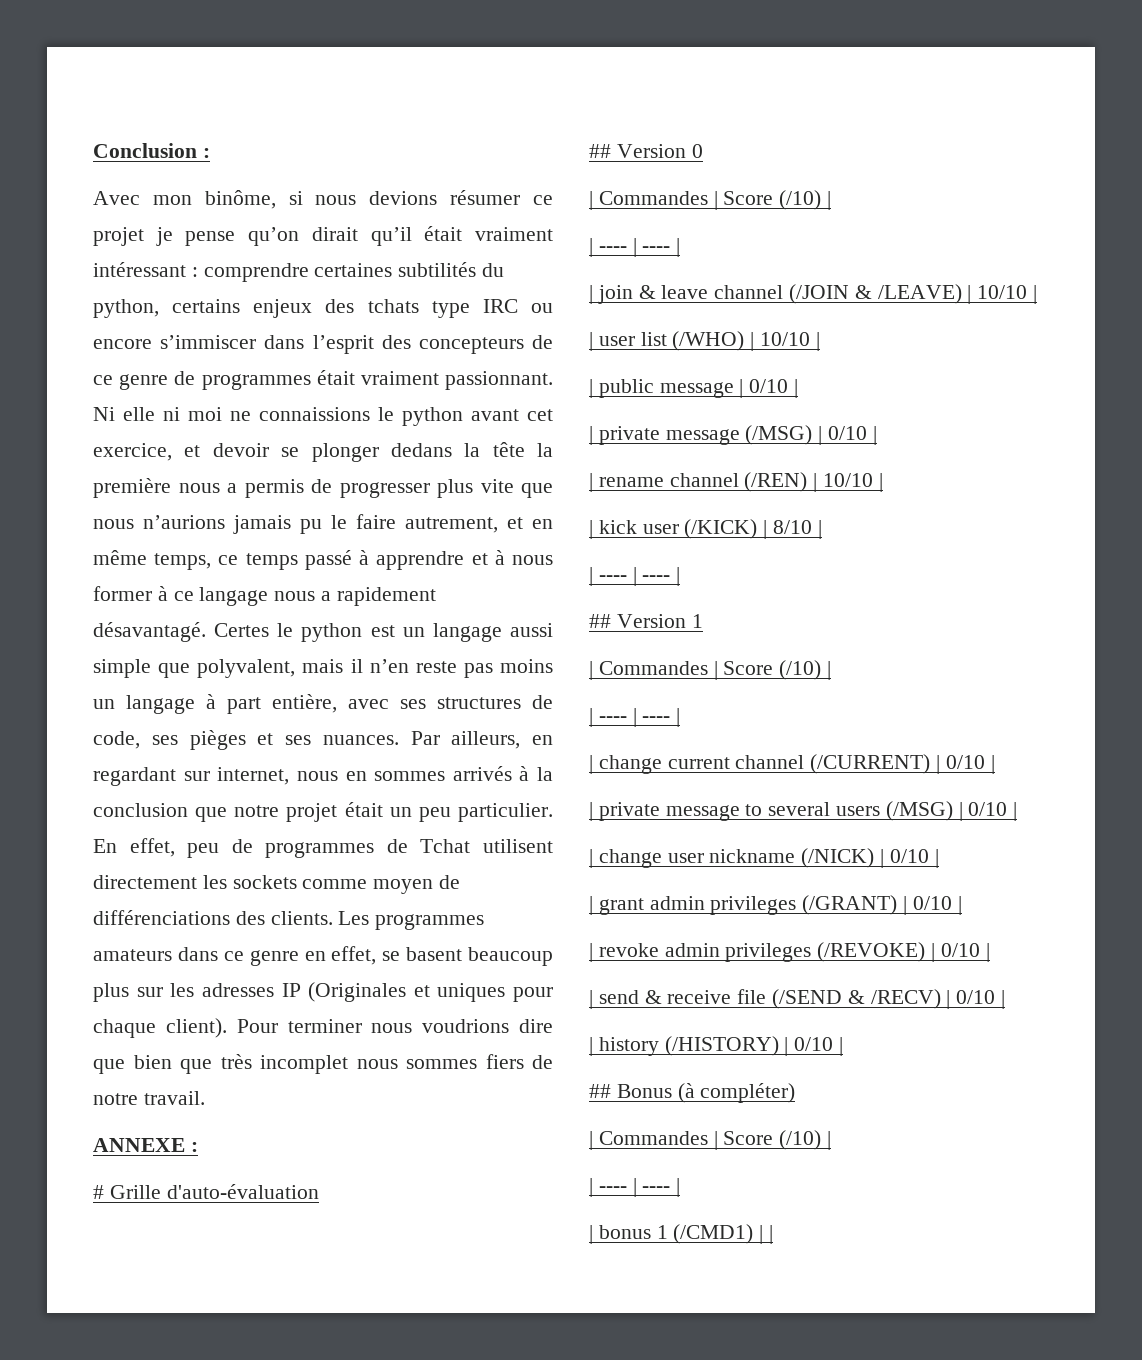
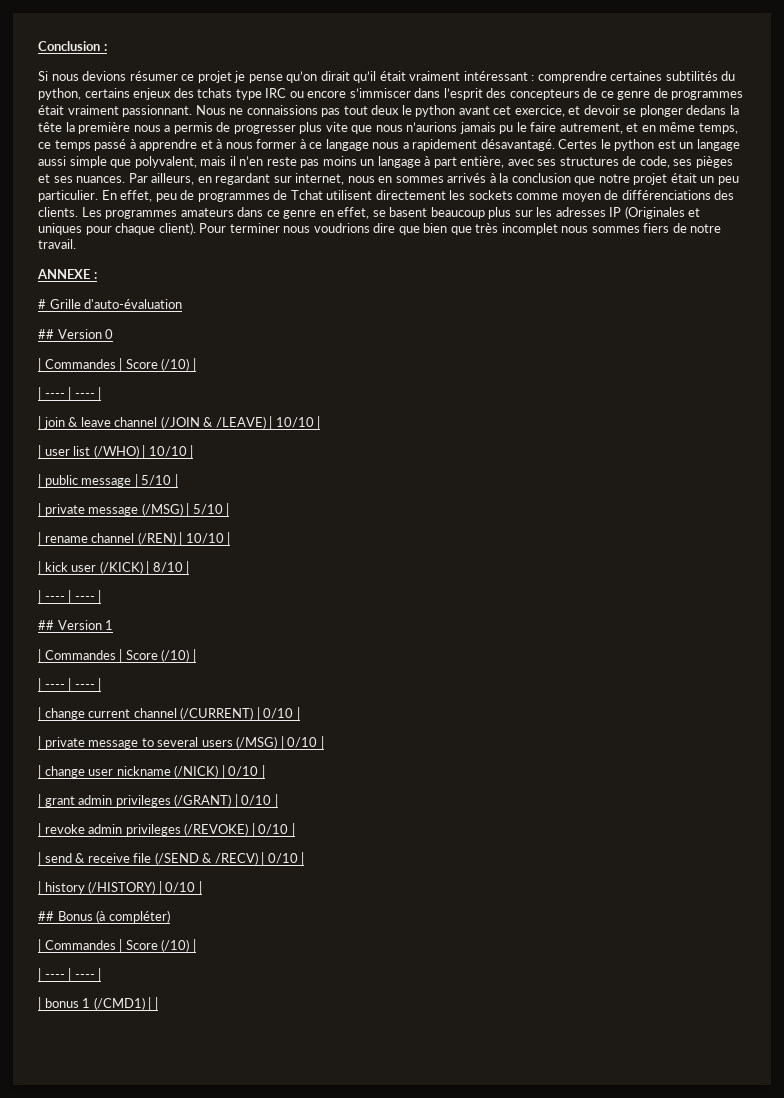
[93,190,303,209] Avec mon binôme, si -> [38,71,48,81] Si
[93,407,370,421] Ni elle ni moi ne connaissions -> [195,105,400,117] Nous ne connaissions pas tout deux
[749,379,789,393] 0/10 -> [141,475,172,486] 5/10
[828,426,868,440] 0/10 -> [192,504,223,515] 5/10

